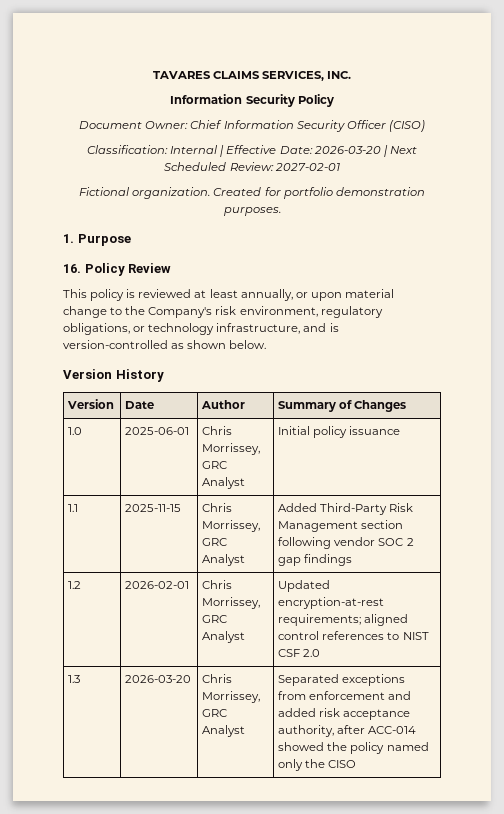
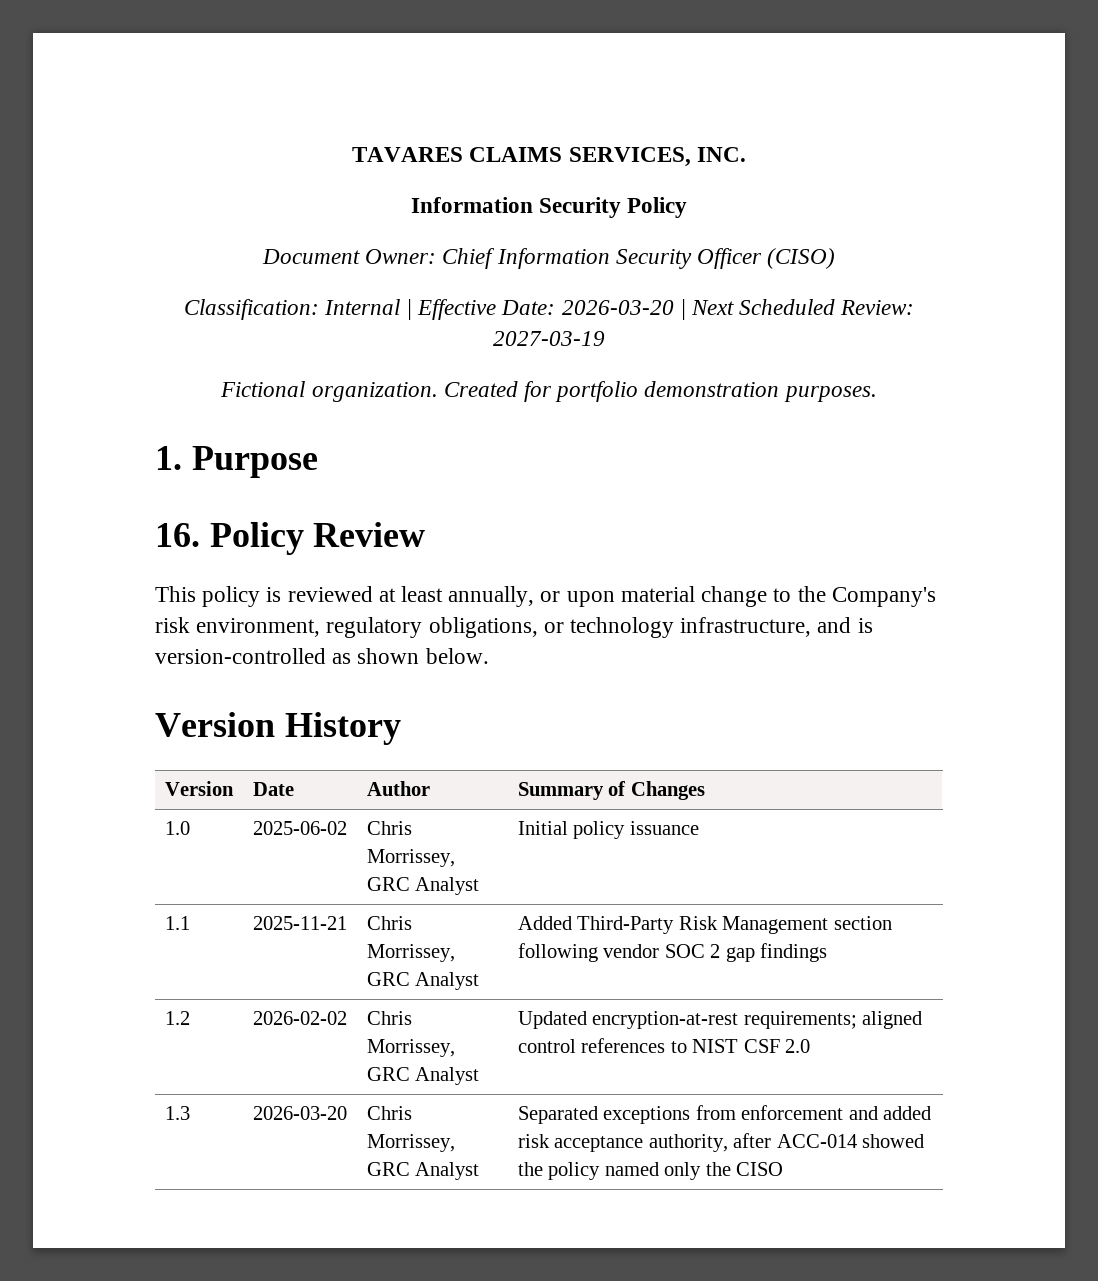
[274,163,340,171] 2027-02-01 -> [493,331,605,346] 2027-03-19
[125,427,190,435] 2025-06-01 -> [252,821,347,835] 2025-06-02
[125,504,182,512] 2025-11-15 -> [252,916,347,930] 2025-11-21
[125,581,190,589] 2026-02-01 -> [252,1011,347,1025] 2026-02-02

